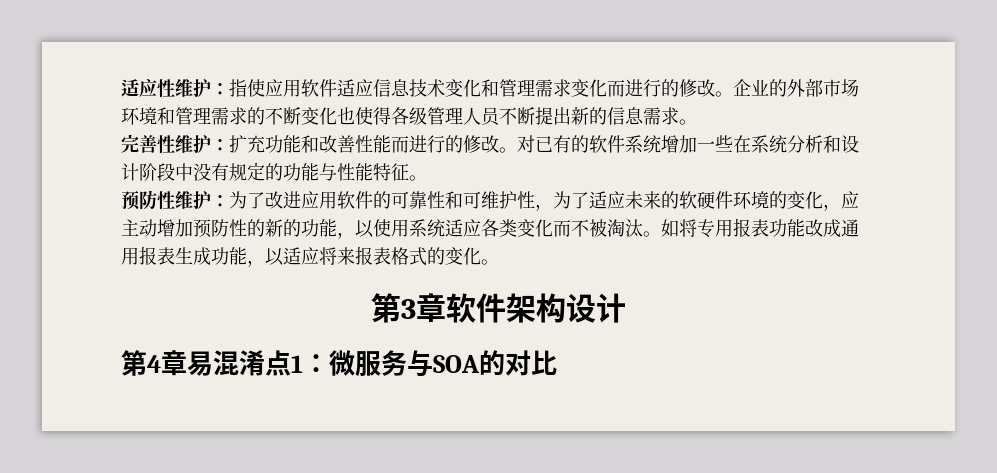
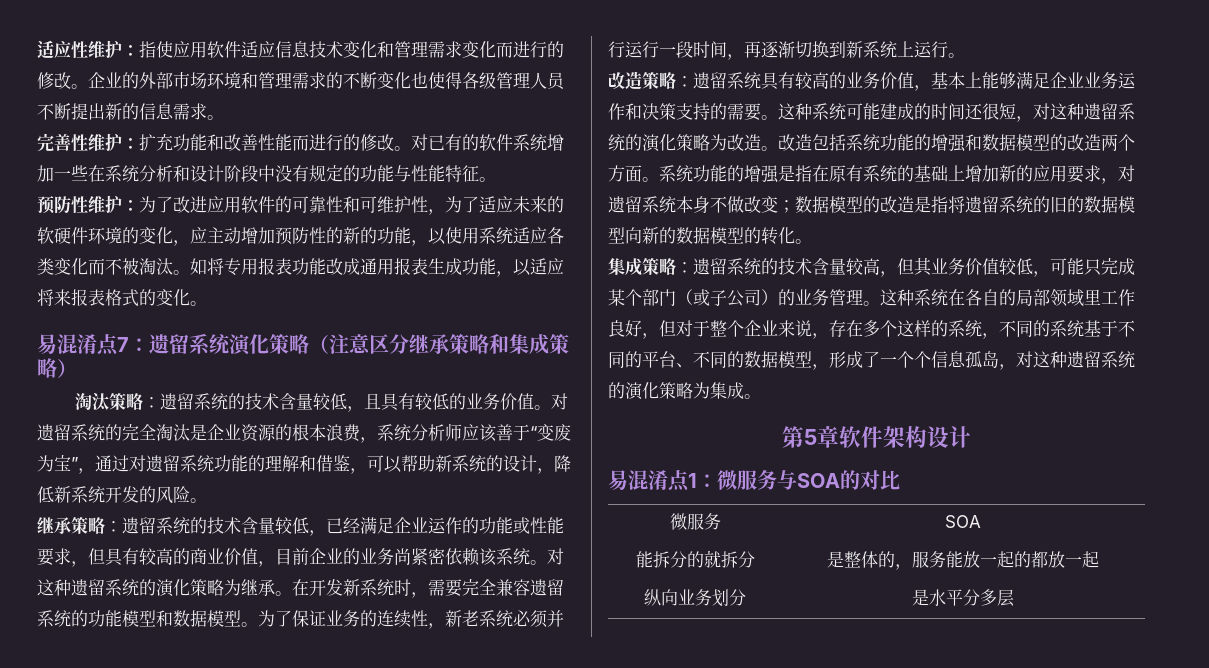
[371,293,416,323] // 第3 -> [37,333,569,356] [37,358,77,378] [75,392,569,412] [37,423,571,443] [37,455,571,474] [37,486,207,504] [37,516,564,536] [37,548,564,567] [37,579,564,598] [37,610,564,629] [608,41,965,60] [608,71,1136,91] [608,103,1135,122] [608,134,1135,152] [608,165,1135,184] [608,196,1135,213] [608,227,812,245] [608,257,1135,277] [608,289,1135,307] [608,320,1135,339] [608,351,1135,370] [608,382,761,400] [782,426,817,448] // 易混淆点7：遗留系统演化策略（注意区分继承策略和集成策略） // 淘汰策略：遗留系统的技术含量较低，且具有较低的业务价值。对遗留系统的完全淘汰是企业资源的根本浪费，系统分析师应该善于“变废为宝”，通过对遗留系统功能的理解和借鉴，可以帮助新系统的设计，降低新系统开发的风险。 // 继承策略：遗留系统的技术含量较低，已经满足企业运作的功能或性能要求，但具有较高的商业价值，目前企业的业务尚紧密依赖该系统。对这种遗留系统的演化策略为继承。在开发新系统时，需要完全兼容遗留系统的功能模型和数据模型。为了保证业务的连续性，新老系统必须并行运行一段时间，再逐渐切换到新系统上运行。 // 改造策略：遗留系统具有较高的业务价值，基本上能够满足企业业务运作和决策支持的需要。这种系统可能建成的时间还很短，对这种遗留系统的演化策略为改造。改造包括系统功能的增强和数据模型的改造两个方面。系统功能的增强是指在原有系统的基础上增加新的应用要求，对遗留系统本身不做改变；数据模型的改造是指将遗留系统的旧的数据模型向新的数据模型的转化。 // 集成策略：遗留系统的技术含量较高，但其业务价值较低，可能只完成某个部门（或子公司）的业务管理。这种系统在各自的局部领域里工作良好，但对于整个企业来说，存在多个这样的系统，不同的系统基于不同的平台、不同的数据模型，形成了一个个信息孤岛，对这种遗留系统的演化策略为集成。 // 第5
[121,350,187,376] 第4章 -> (971, 437) none
(557, 363) none -> [669,513,721,530] [945,515,981,528] [635,550,755,568] [827,551,1099,570] [644,589,746,607] [912,589,1014,607] // 微服务 | SOA // 能拆分的就拆分 | 是整体的，服务能放一起的都放一起 // 纵向业务划分 | 是水平分多层

